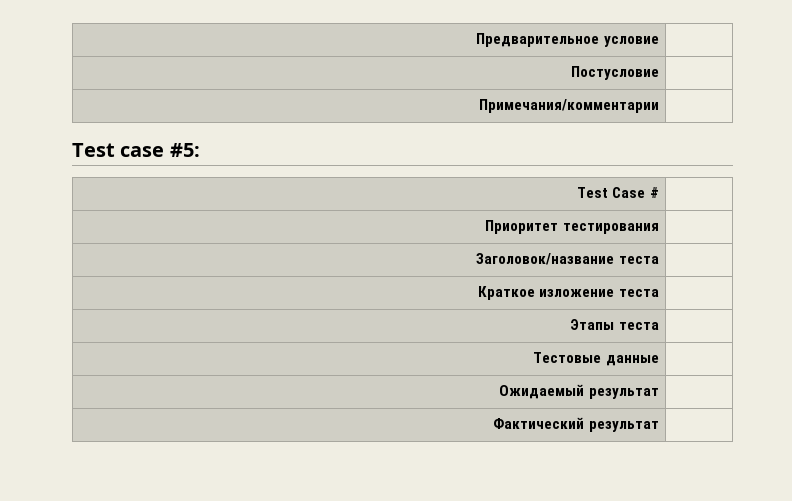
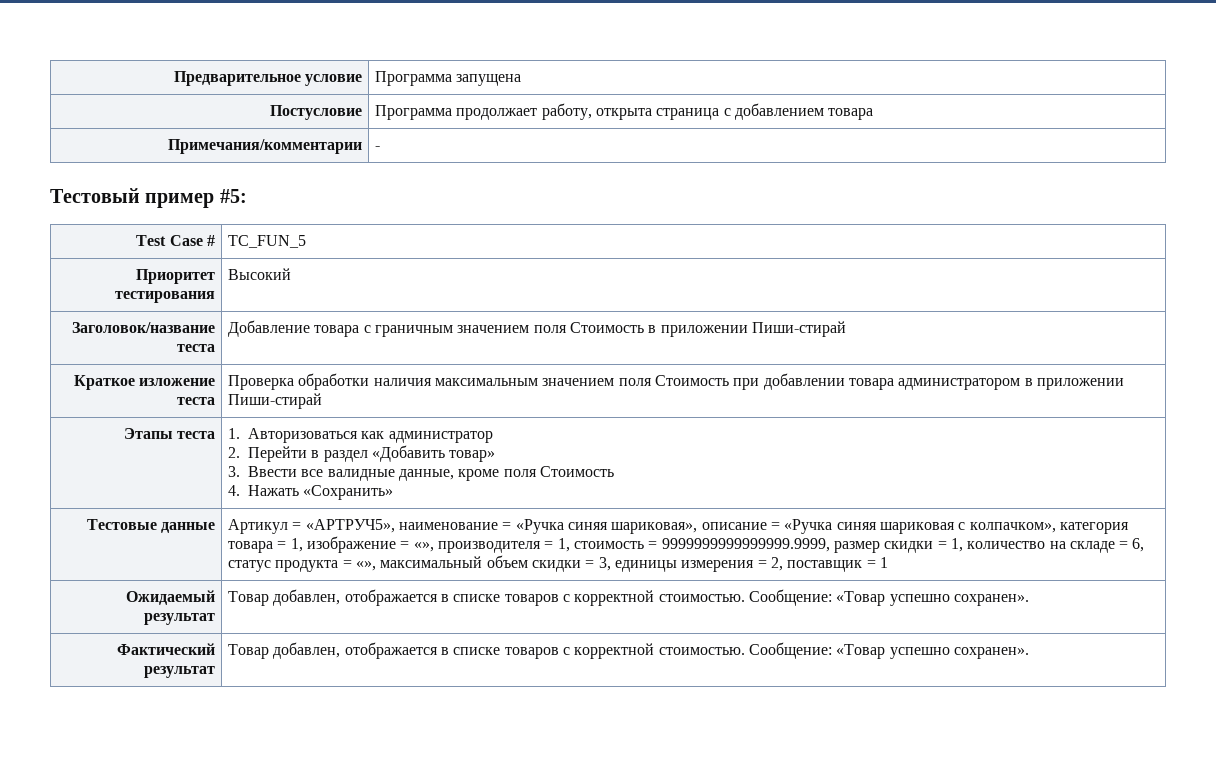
(659, 41) none -> [375,71,522,86] Программа запущена
[478,99,659,113] [72,143,165,157] // Примечания/комментарии | // Test case -> [375,103,874,120] [167,139,362,154] [375,146,381,150] [50,188,215,208] Программа продолжает работу, открыта страница с добавлением товара // Примечания/комментарии | - // Тестовый пример
(659, 192) none -> [228,235,307,248] TC_FUN_5
(659, 228) none -> [228,268,292,280] Высокий
[478,286,659,300] [570,319,659,330] [533,352,659,366] [499,384,659,399] [493,417,659,432] // Краткое изложение теста | // Этапы теста | // Тестовые данные | // Ожидаемый результат | // Фактический результат | -> [228,320,846,337] [73,375,215,390] [176,397,215,405] [228,373,1124,390] [228,393,323,409] [123,428,215,439] [228,428,493,443] [228,445,496,462] [228,466,614,481] [228,485,394,500] [86,519,215,533] [228,519,1129,534] [228,536,1145,553] [228,555,888,572] [125,590,215,605] [143,613,215,625] [228,589,1029,606] [116,643,215,655] [143,666,215,678] [228,642,1029,659] Добавление товара с граничным значением поля Стоимость в приложении Пиши-стирай // Краткое изложение теста | Проверка обработки наличия максимальным значением поля Стоимость при добавлении товара администратором в приложении Пиши-стирай // Этапы теста | 1. Авторизоваться как администратор // 2. Перейти в раздел «Добавить товар» // 3. Ввести все валидные данные, кроме поля Стоимость // 4. Нажать «Сохранить» // Тестовые данные | Артикул = «АРТРУЧ5», наименование = «Ручка синяя шариковая», описание = «Ручка синяя шариковая с колпачком», категория товара = 1, изображение = «», производителя = 1, стоимость = 9999999999999999.9999, размер скидки = 1, количество на складе = 6, статус продукта = «», максимальный объем скидки = 3, единицы измерения = 2, поставщик = 1 // Ожидаемый результат | Товар добавлен, отображается в списке товаров с корректной стоимостью. Сообщение: «Товар успешно сохранен». // Фактический результат | Товар добавлен, отображается в списке товаров с корректной стоимостью. Сообщение: «Товар успешно сохранен».

